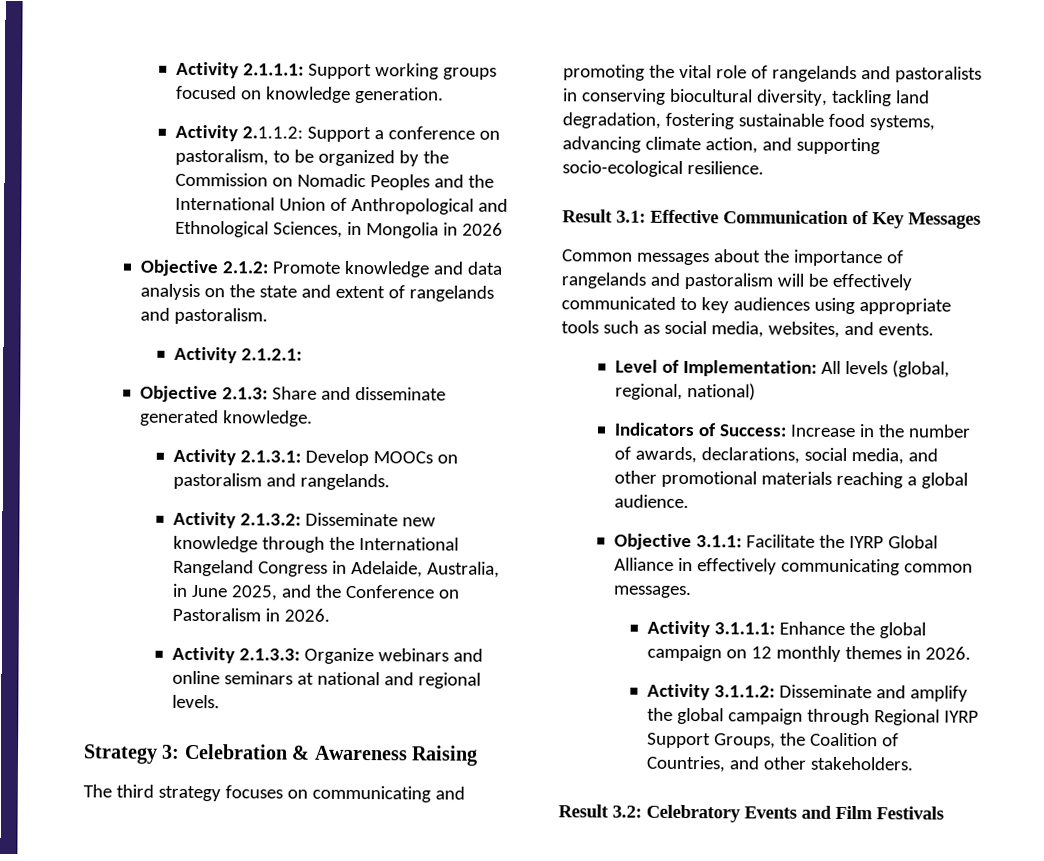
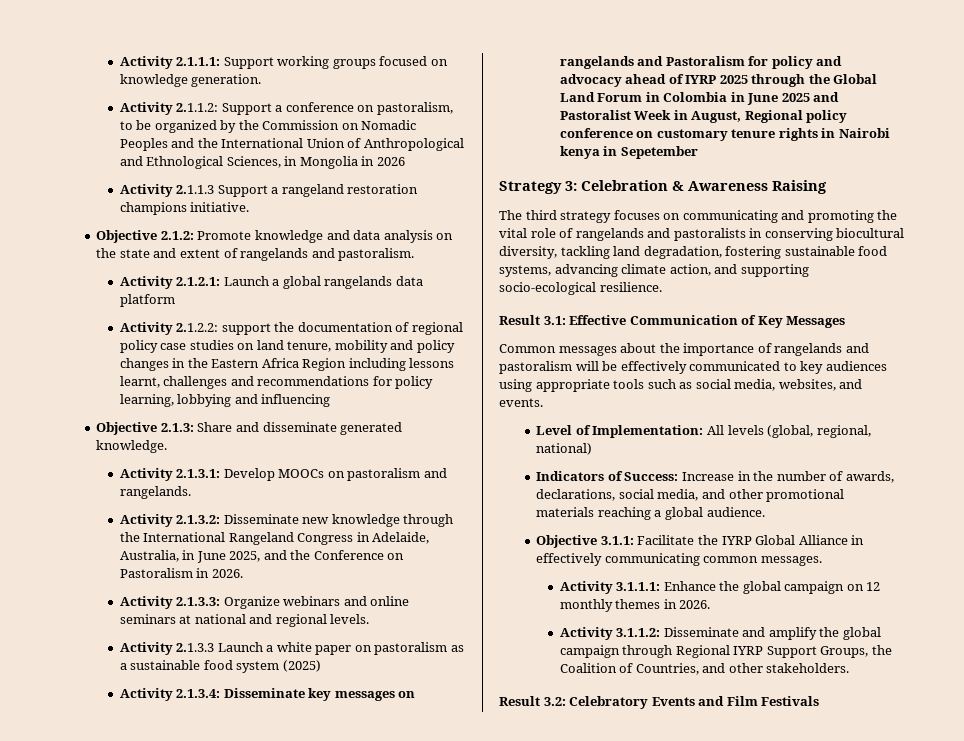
(503, 229) none -> [119,184,419,197] [119,202,250,215] // Activity 2.1.1.3 Support a rangeland restoration champions initiative.
(302, 354) none -> [223,276,423,289] [119,294,175,307] [119,322,463,335] [119,340,455,353] [119,358,455,371] [119,376,434,389] [119,394,331,407] Launch a global rangelands data platform // Activity 2.1.2.2: support the documentation of regional policy case studies on land tenure, mobility and policy changes in the Eastern Africa Region including lessons learnt, challenges and recommendations for policy learning, lobbying and influencing
(220, 701) none -> [119,642,464,655] [119,660,321,673] [119,688,416,701] [559,56,843,69] [559,74,878,87] [559,92,840,105] [559,110,848,123] [559,128,890,141] [559,146,698,159] // Activity 2.1.3.3 Launch a white paper on pastoralism as a sustainable food system (2025) // Activity 2.1.3.4: Disseminate key messages on rangelands and Pastoralism for policy and advocacy ahead of IYRP 2025 through the Global Land Forum in Colombia in June 2025 and Pastoralist Week in August, Regional policy conference on customary tenure rights in Nairobi kenya in Sepetember

